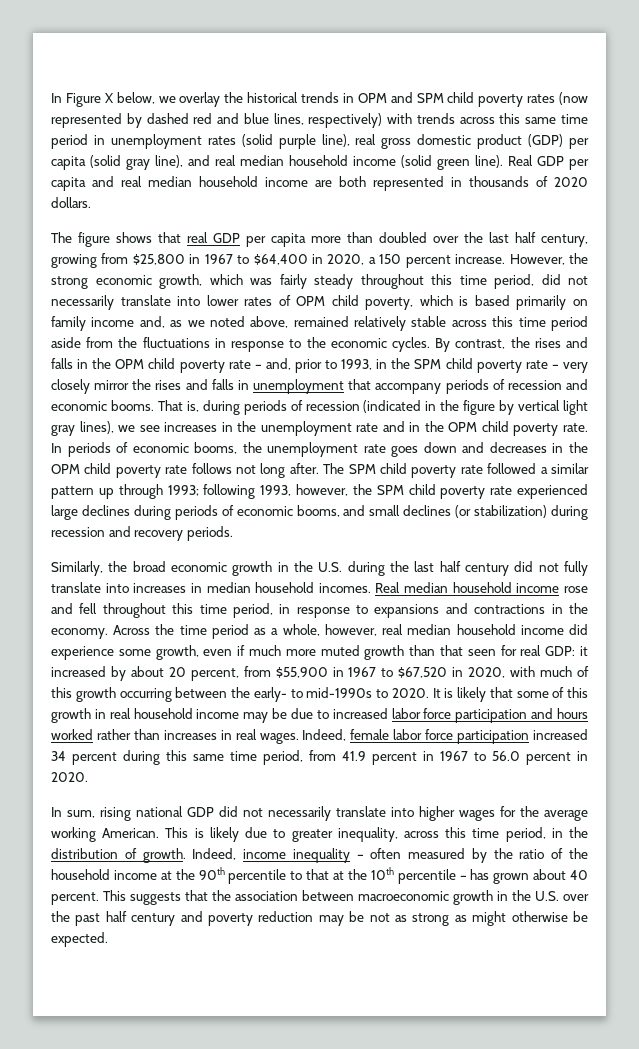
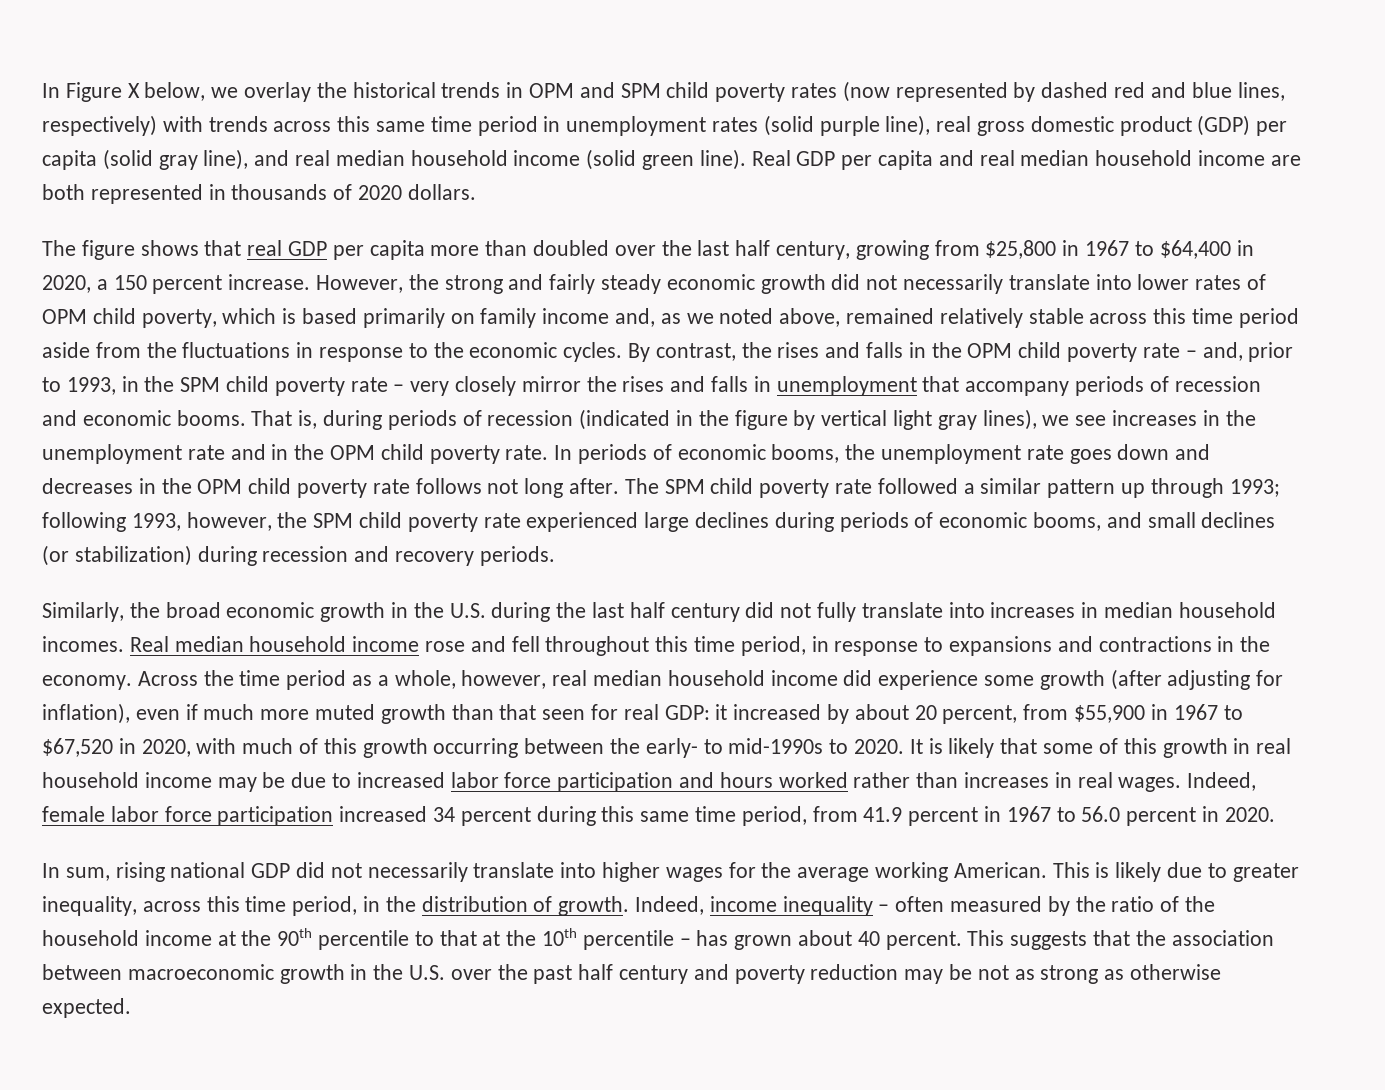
[95,274,534,289] economic growth, which was fairly steady throughout this time period, -> [508,274,826,294] and fairly steady economic growth
[155,645,199,660] growth, -> [1039,669,1284,690] [42,703,130,724] growth (after adjusting for inflation),
[472,911,588,926] might otherwise be -> [1130,964,1222,980] otherwise

